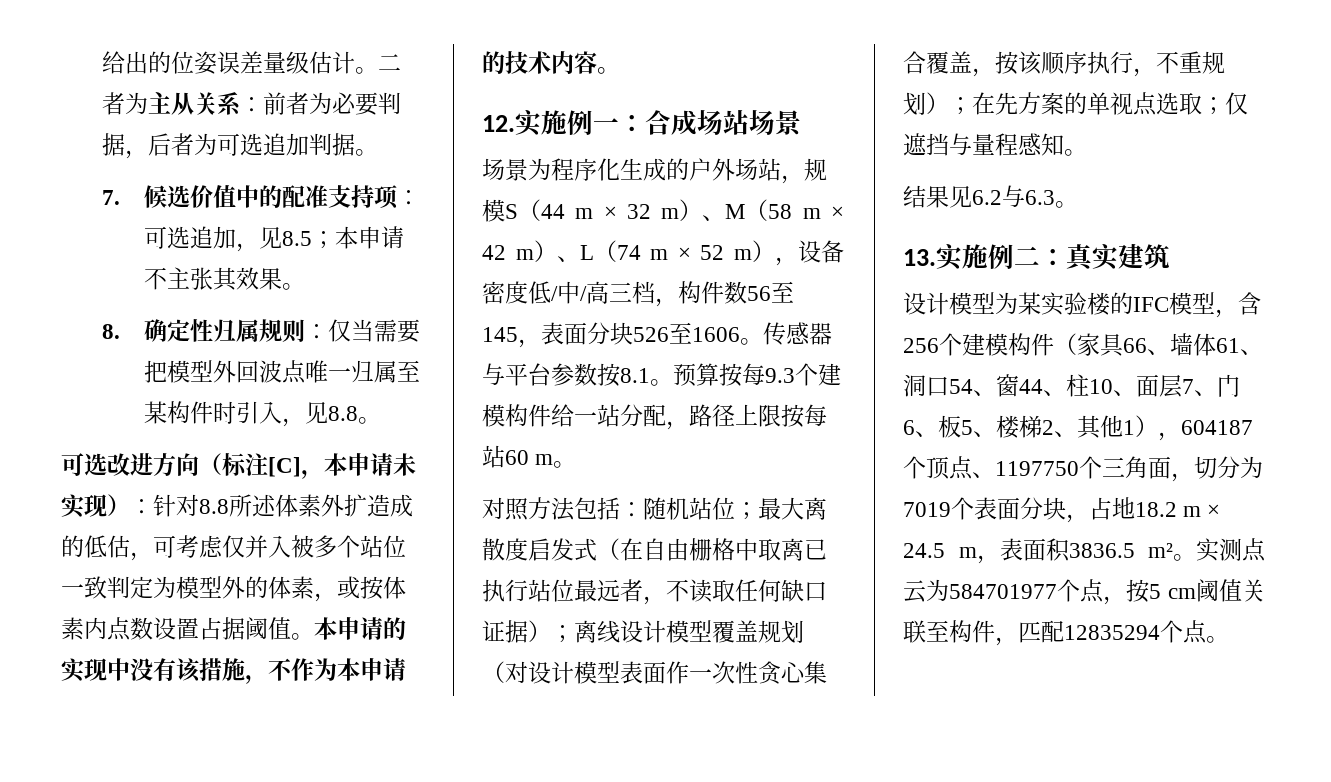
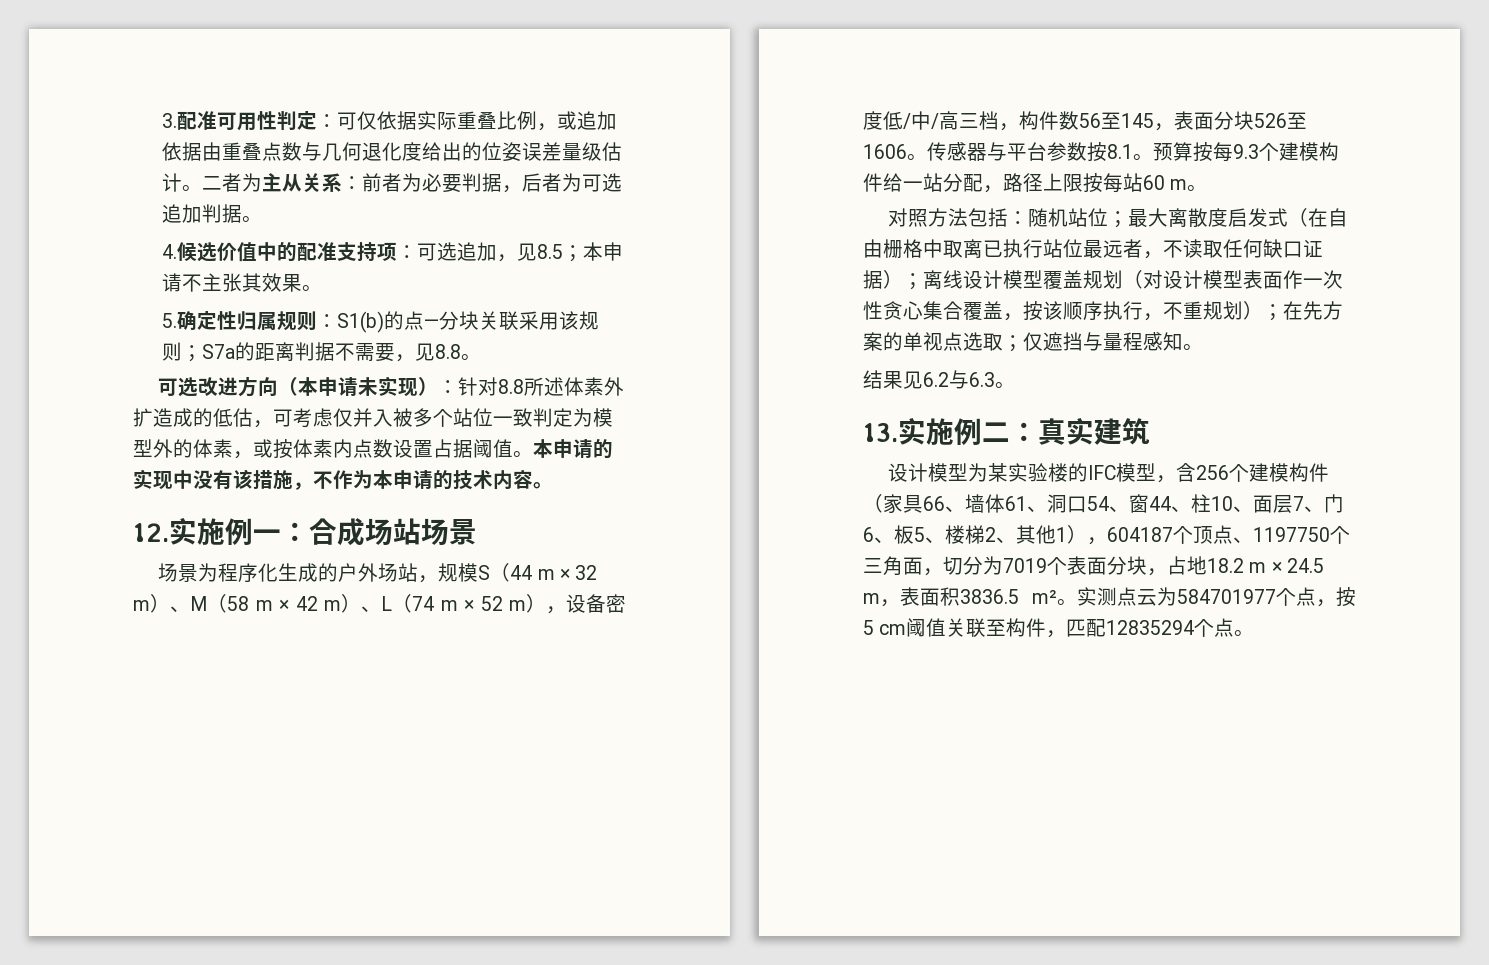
(102, 62) none -> [162,111,618,131] [162,142,423,161] 3.配准可用性判定：可仅依据实际重叠比例，或追加依据由重叠点数与几何退化度
[102,190,121,205] 7. -> [162,244,178,259] 4.
[102,324,121,339] 8. -> [162,313,178,328] 5.
[327,319,420,343] [143,360,420,384] [143,401,282,424] 仅当需要把模型外回波点唯一归属至某构件时引入 -> [337,311,600,333] [162,342,396,362] S1(b)的点—分块关联采用该规则；S7a的距离判据不需要
[222,453,324,479] 标注[C]， -> (299, 386) none

